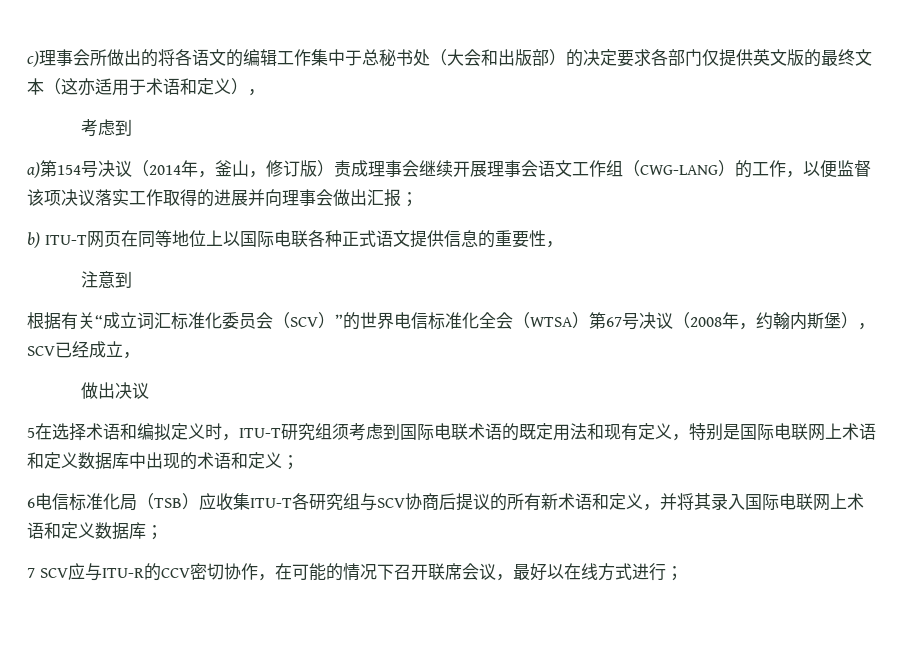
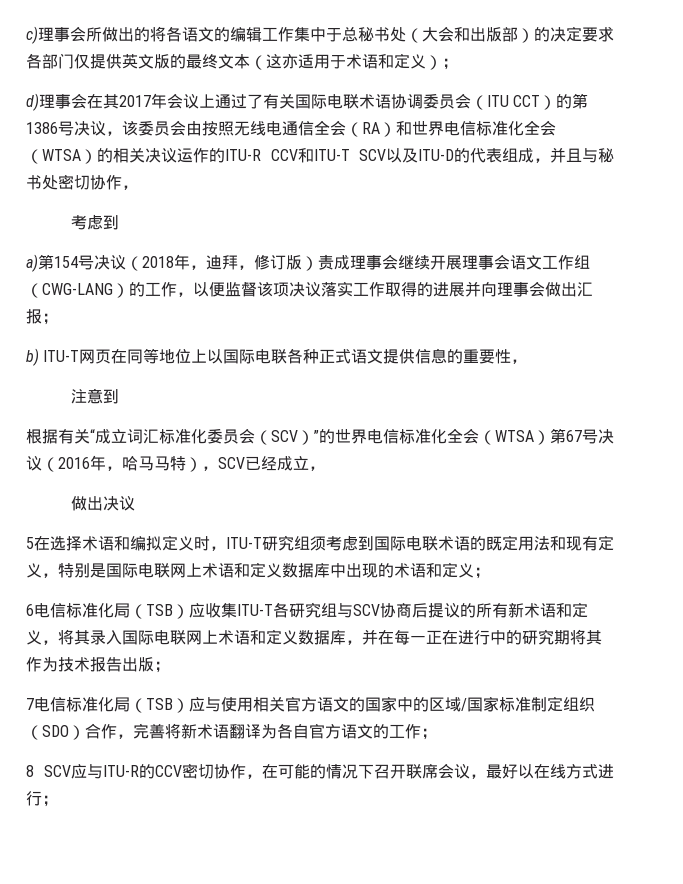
(248, 86) none -> [442,58,458,70] [26,93,589,111] [26,120,556,137] [26,147,614,164] [26,174,122,190] ； // d)理事会在其2017年会议上通过了有关国际电联术语协调委员会（ITU CCT）的第1386号决议，该委员会由按照无线电通信全会（RA）和世界电信标准化全会（WTSA）的相关决议运作的ITU-R CCV和ITU-T SCV以及ITU-D的代表组成，并且与秘书处密切协作
[149,160,249,178] 2014年，釜山 -> [142,254,238,270] 2018年，迪拜
[690,312,841,330] 2008年，约翰内斯堡 -> [58,455,186,471] 2016年，哈马马特
[660,493,677,510] 并 -> (58, 642) none
[146,525,163,540] [27,568,35,578] ； // 7 -> [346,629,602,645] [26,657,170,673] [26,696,595,713] [26,723,437,740] [26,765,34,777] ，并在每一正在进行中的研究期将其作为技术报告出版； // 7电信标准化局（TSB）应与使用相关官方语文的国家中的区域/国家标准制定组织（SDO）合作，完善将新术语翻译为各自官方语文的工作； // 8

